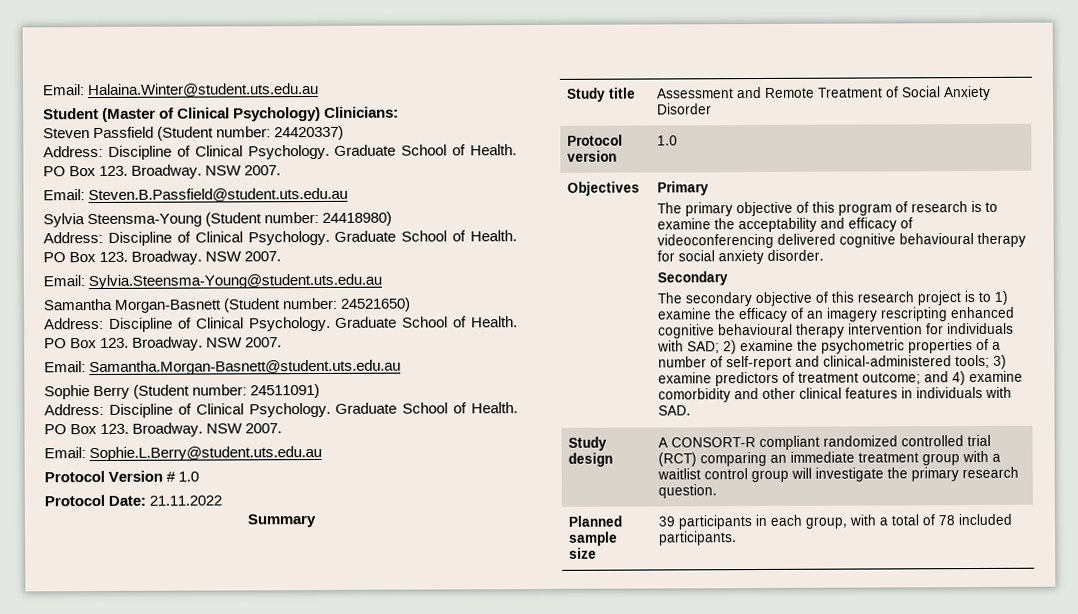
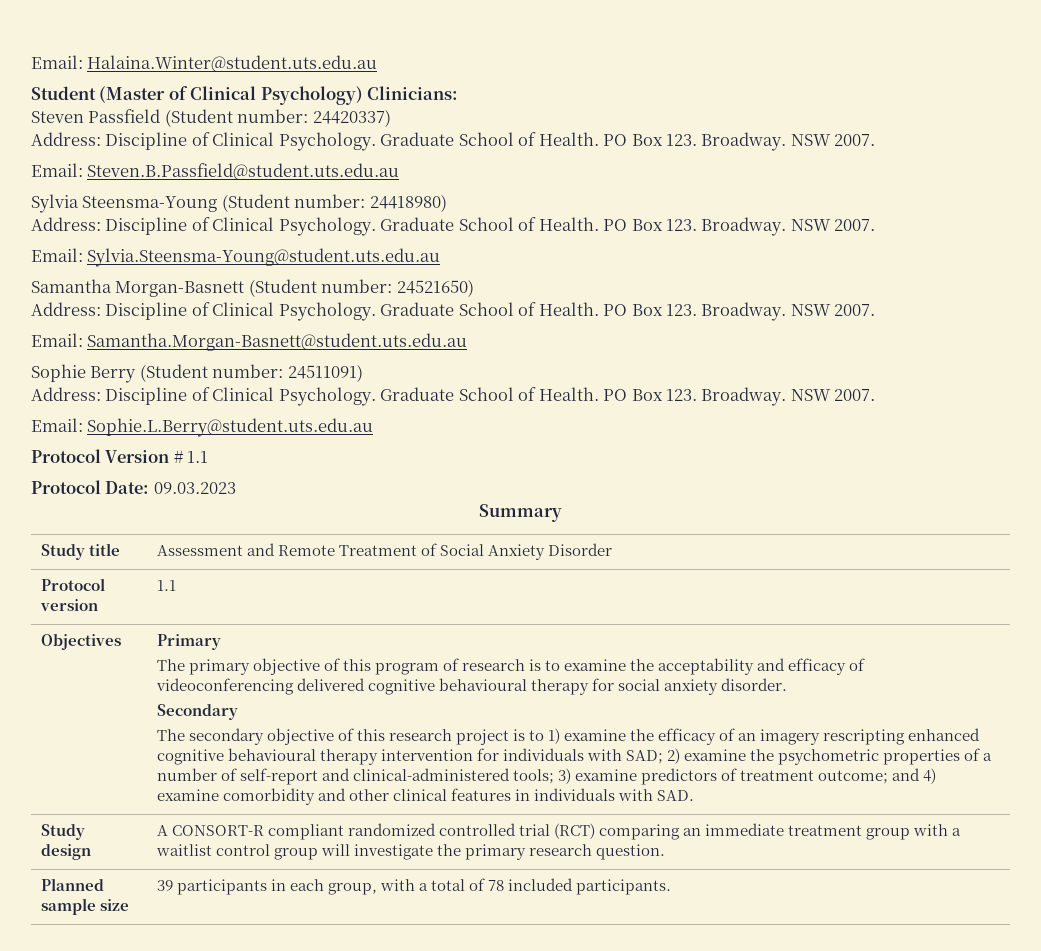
[178,471,200,482] 1.0 -> [187,451,209,463] 1.1
[149,495,223,506] 21.11.2022 -> [153,482,236,494] 09.03.2023
[656,135,678,146] 1.0 -> [156,580,176,591] 1.1

